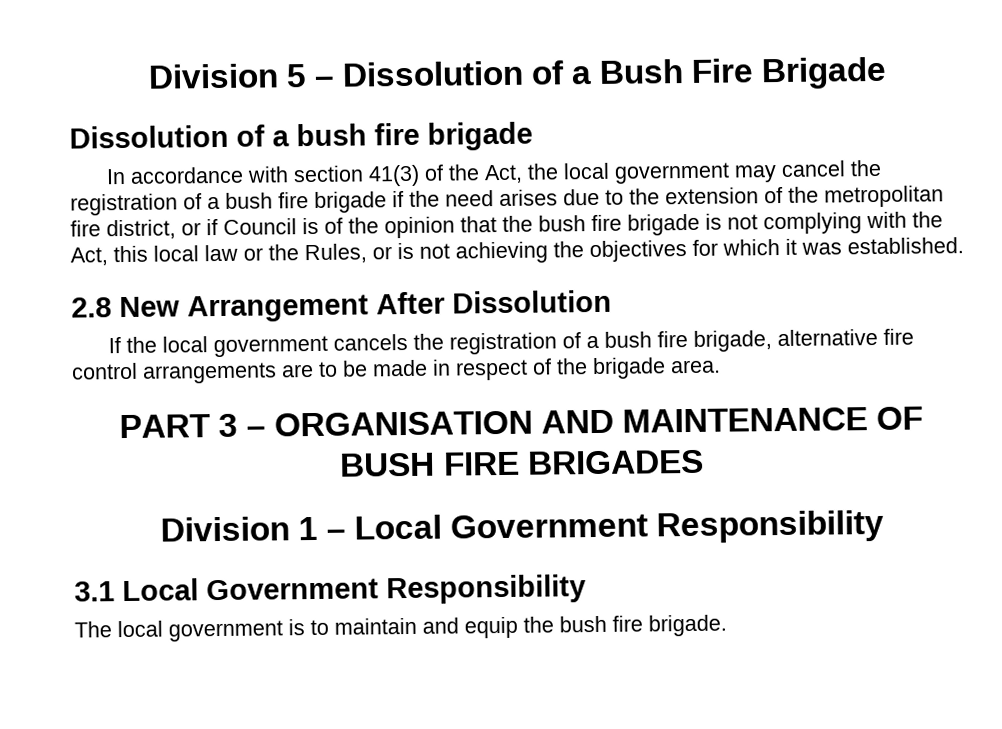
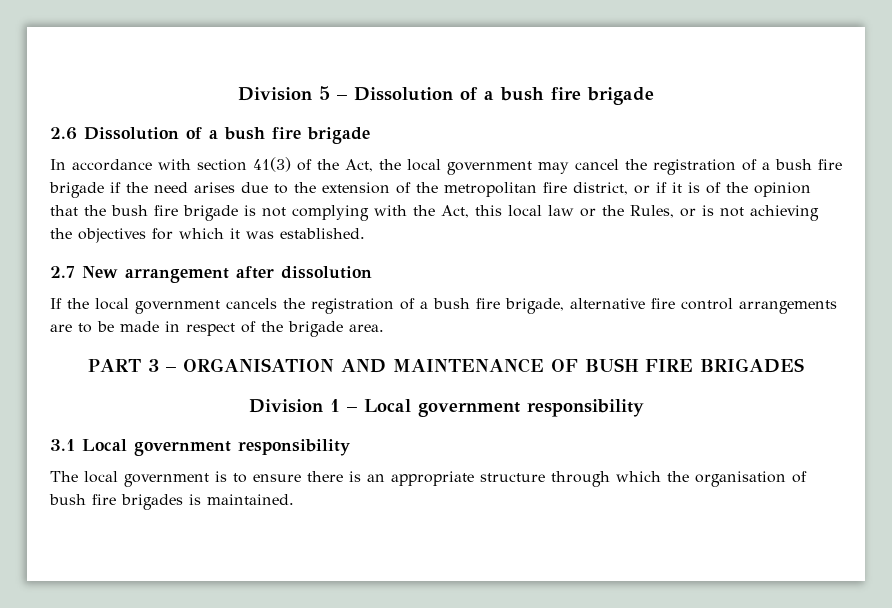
[599,56,888,90] Bush Fire Brigade // -> [500,87,654,105] [50,127,77,140] bush fire brigade // 2.6
[223,218,297,235] Council -> [672,182,682,193] it
[71,289,612,323] 2.8 New Arrangement After Dissolution -> [50,266,372,283] 2.7 New arrangement after dissolution
[450,509,885,544] Government Responsibility -> [417,399,644,417] government responsibility
[206,574,586,605] Government Responsibility -> [134,439,350,456] government responsibility
[334,614,727,639] maintain and equip the bush fire brigade. -> [253,471,807,487] [49,494,294,510] ensure there is an appropriate structure through which the organisation of bush fire brigades is maintained.

